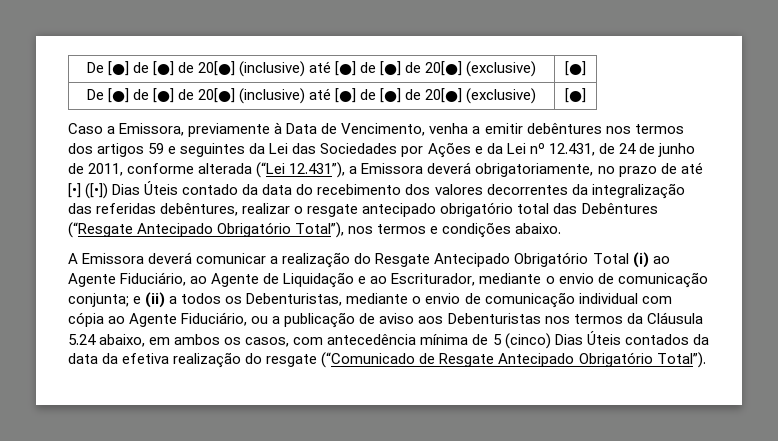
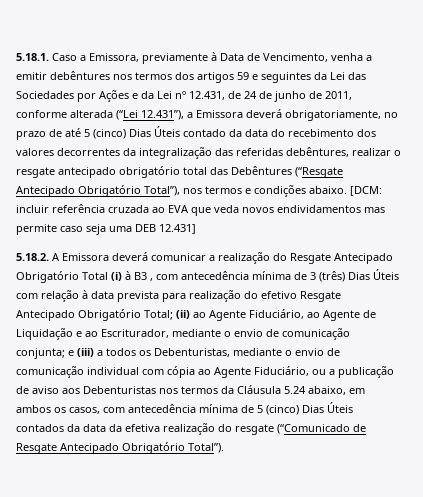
[86,61,537,77] [565,61,586,76] [86,88,537,104] [565,88,586,103] De [●] de [●] de 20[●] (inclusive) até [●] de [●] de 20[●] (exclusive) | [●] // De [●] de [●] de 20[●] (inclusive) até [●] de [●] de 20[●] (exclusive) | [●] // -> [16,53,49,61] 5.18.1.
[68,183,109,199] [•] ([•]) -> [84,129,126,139] 5 (cinco)
(562, 228) // -> [350,186,382,196] [16,204,385,216] [16,224,196,235] [16,253,49,261] [DCM: incluir referência cruzada ao EVA que veda novos endividamentos mas permite caso seja uma DEB 12.431] // 5.18.2.
(649, 260) none -> [125,269,399,282] [16,290,341,302] [16,309,190,321] à B3 , com antecedência mínima de 3 (três) Dias Úteis com relação à data prevista para realização do efetivo Resgate Antecipado Obrigatório Total; (ii)
[145,292,166,308] (ii) -> [77,348,94,357] (iii)

